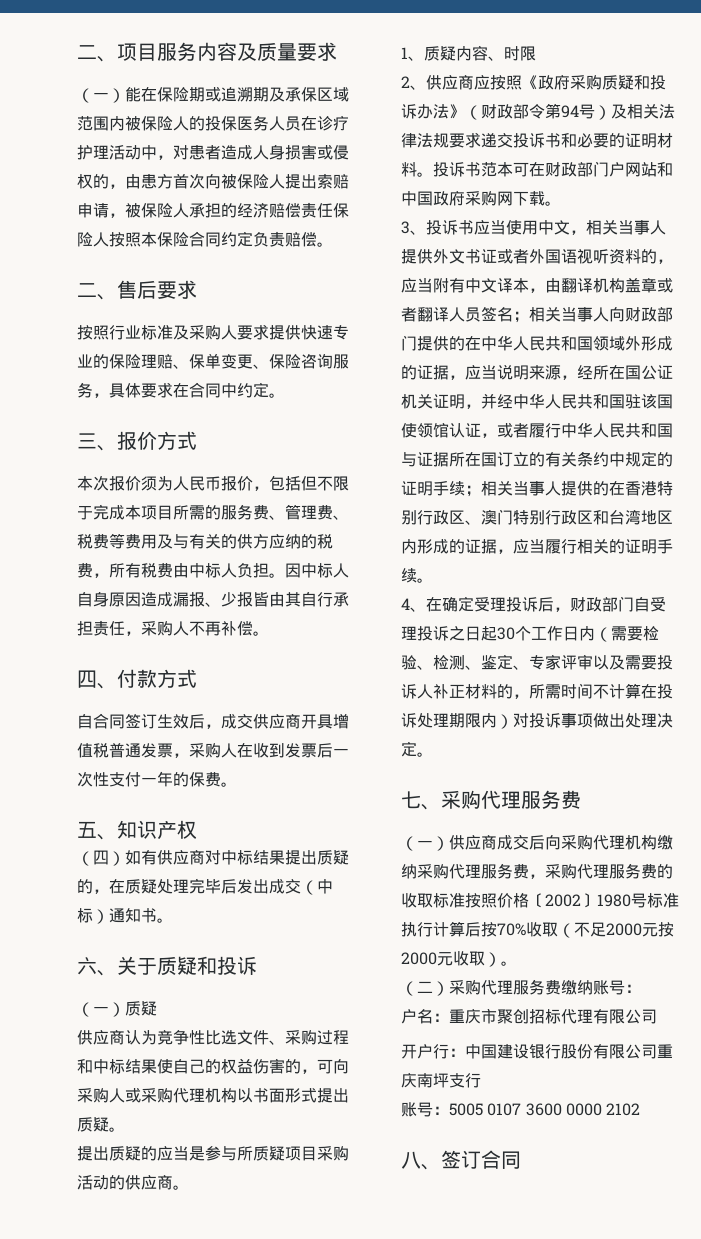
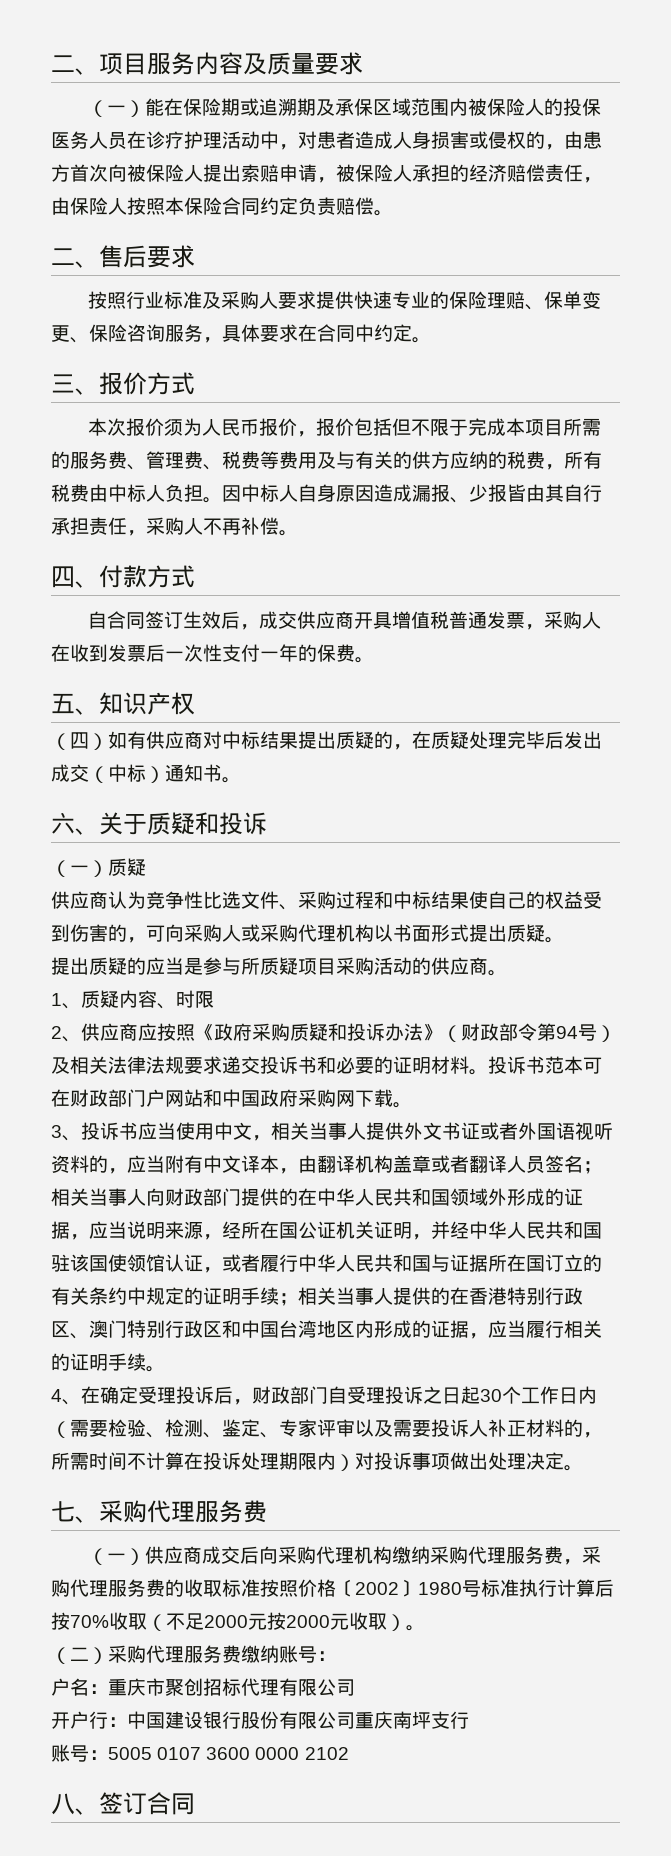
(333, 210) none -> [583,177,602,183] [51,197,70,215] ，由
(269, 488) none -> [316,418,355,436] 报价
(253, 1066) none -> [583,891,602,909] [51,924,70,942] 受到
(609, 517) none -> [241,1320,279,1338] 中国

